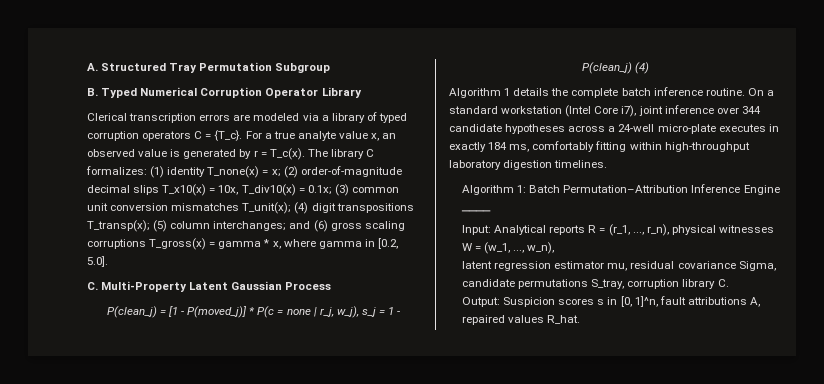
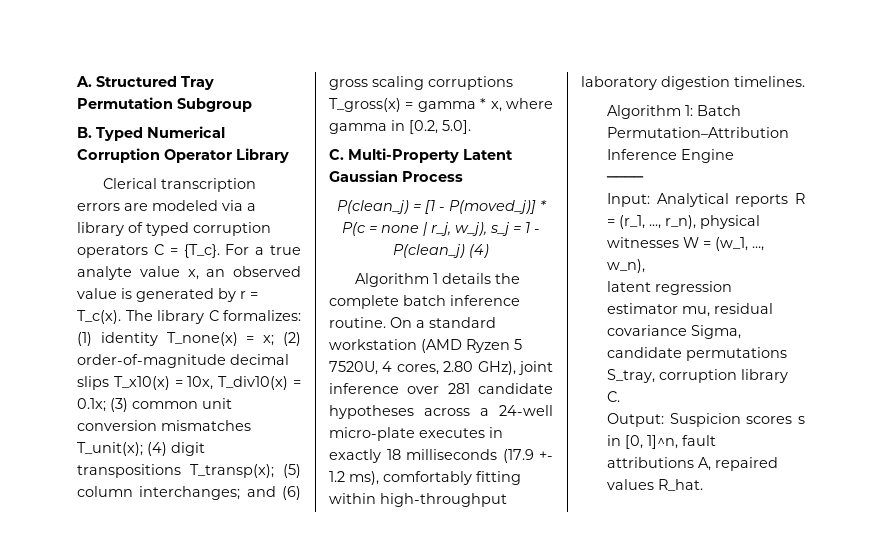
[565,105,637,117] (Intel Core i7), -> [421,339,522,353] [329,361,516,375] (AMD Ryzen 5 7520U, 4 cores, 2.80 GHz),
[741,106,761,114] 344 -> [447,383,470,394] 281
[488,142,530,152] 184 ms, -> [386,449,553,463] [329,471,379,485] 18 milliseconds (17.9 +- 1.2 ms),

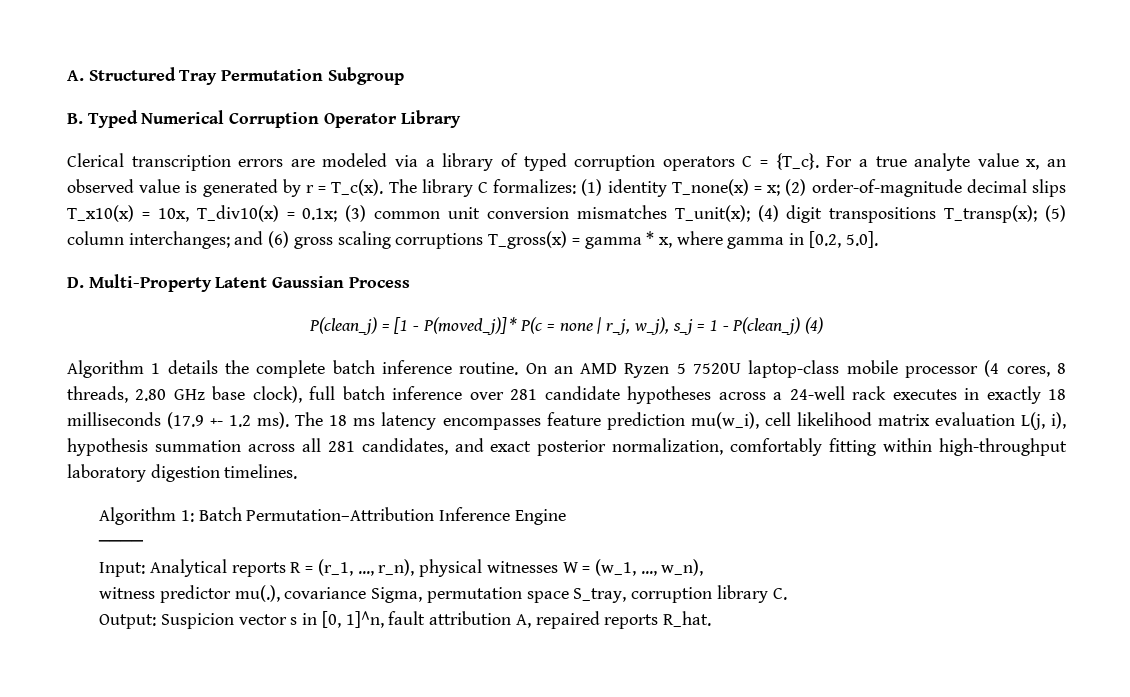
[329,149,344,160] C. -> [67,277,84,288] D.
[416,317,496,328] [329,339,522,353] [329,361,553,375] a standard workstation (AMD Ryzen 5 7520U, 4 cores, 2.80 GHz), joint -> [553,360,1066,378] [67,386,385,403] an AMD Ryzen 5 7520U laptop-class mobile processor (4 cores, 8 threads, 2.80 GHz base clock), full batch
[329,427,415,441] micro-plate -> [852,386,887,400] rack
[349,471,379,485] ms), -> [257,412,1066,430] [67,438,724,456] ms). The 18 ms latency encompasses feature prediction mu(w_i), cell likelihood matrix evaluation L(j, i), hypothesis summation across all 281 candidates, and exact posterior normalization,
[607,281,733,295] [607,303,774,317] [607,325,742,339] [607,347,788,361] latent regression estimator mu, residual covariance Sigma, candidate permutations -> [99,585,569,603] witness predictor mu(.), covariance Sigma, permutation space
[746,416,793,424] scores -> [238,614,287,625] vector
[607,457,695,468] attributions -> [429,611,512,625] attribution
[607,479,655,490] values -> [604,614,659,629] reports

